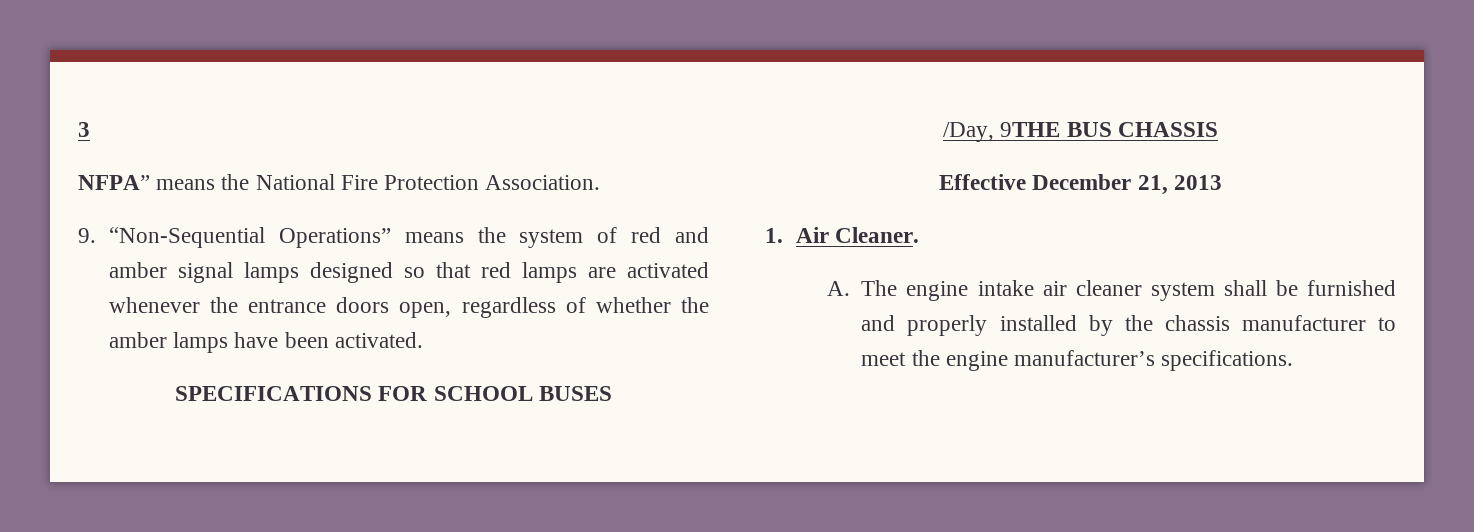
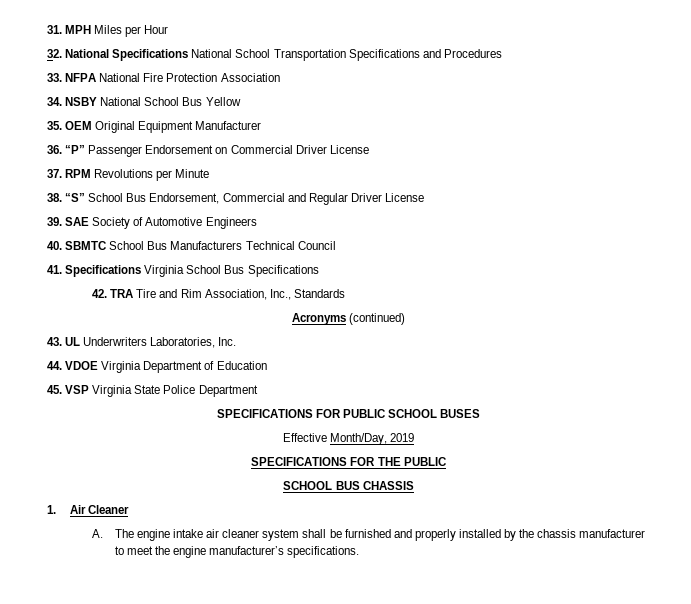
[78,122,90,137] [78,174,601,190] [78,227,709,248] [108,262,709,283] [108,297,709,318] [108,332,423,353] [175,386,428,401] 3 // NFPA” means the National Fire Protection Association. // 9. “Non-Sequential Operations” means the system of red and amber signal lamps designed so that red lamps are activated whenever the entrance doors open, regardless of whether the amber lamps have been activated. // SPECIFICATIONS FOR -> [47,25,169,37] [47,49,502,61] [47,73,280,82] [47,97,241,106] [47,121,262,133] [47,145,369,157] [47,169,210,181] [47,193,424,205] [47,217,257,229] [47,241,336,250] [47,265,319,277] [92,289,345,300] [291,313,406,325] [47,337,237,348] [47,361,267,373] [47,385,258,397] [216,409,385,418] 31. MPH Miles per Hour // 32. National Specifications National School Transportation Specifications and Procedures // 33. NFPA National Fire Protection Association // 34. NSBY National School Bus Yellow // 35. OEM Original Equipment Manufacturer // 36. “P” Passenger Endorsement on Commercial Driver License // 37. RPM Revolutions per Minute // 38. “S” School Bus Endorsement, Commercial and Regular Driver License // 39. SAE Society of Automotive Engineers // 40. SBMTC School Bus Manufacturers Technical Council // 41. Specifications Virginia School Bus Specifications // 42. TRA Tire and Rim Association, Inc., Standards // Acronyms (continued) // 43. UL Underwriters Laboratories, Inc. // 44. VDOE Virginia Department of Education // 45. VSP Virginia State Police Department // SPECIFICATIONS FOR PUBLIC
[943,122,1218,142] [939,174,1222,195] /Day, 9THE BUS CHASSIS // Effective December 21, 2013 -> [282,433,415,445] [251,457,446,466] [283,481,414,490] Effective Month/Day, 2019 // SPECIFICATIONS FOR THE PUBLIC // SCHOOL BUS CHASSIS
[835,227,920,243] Cleaner. -> [87,505,129,514] Cleaner

